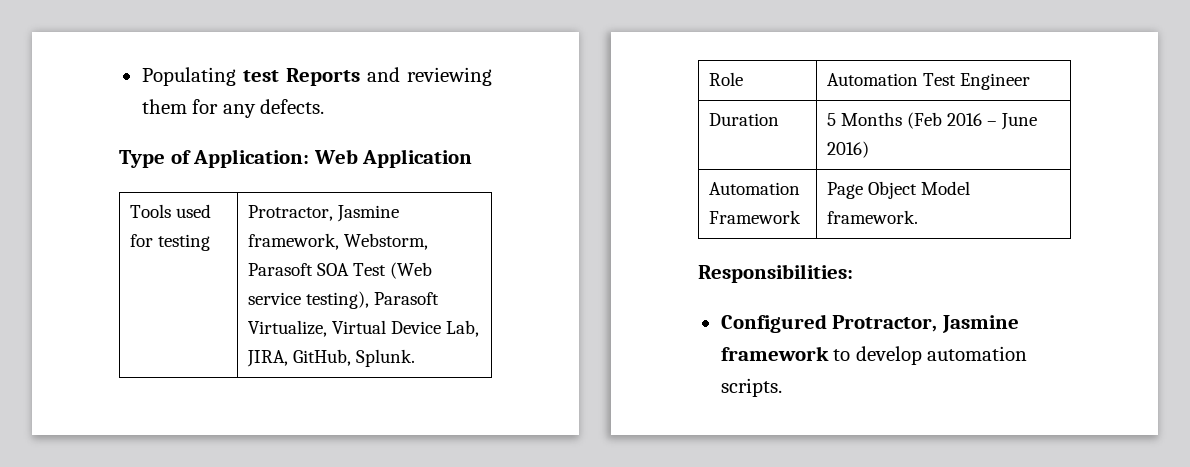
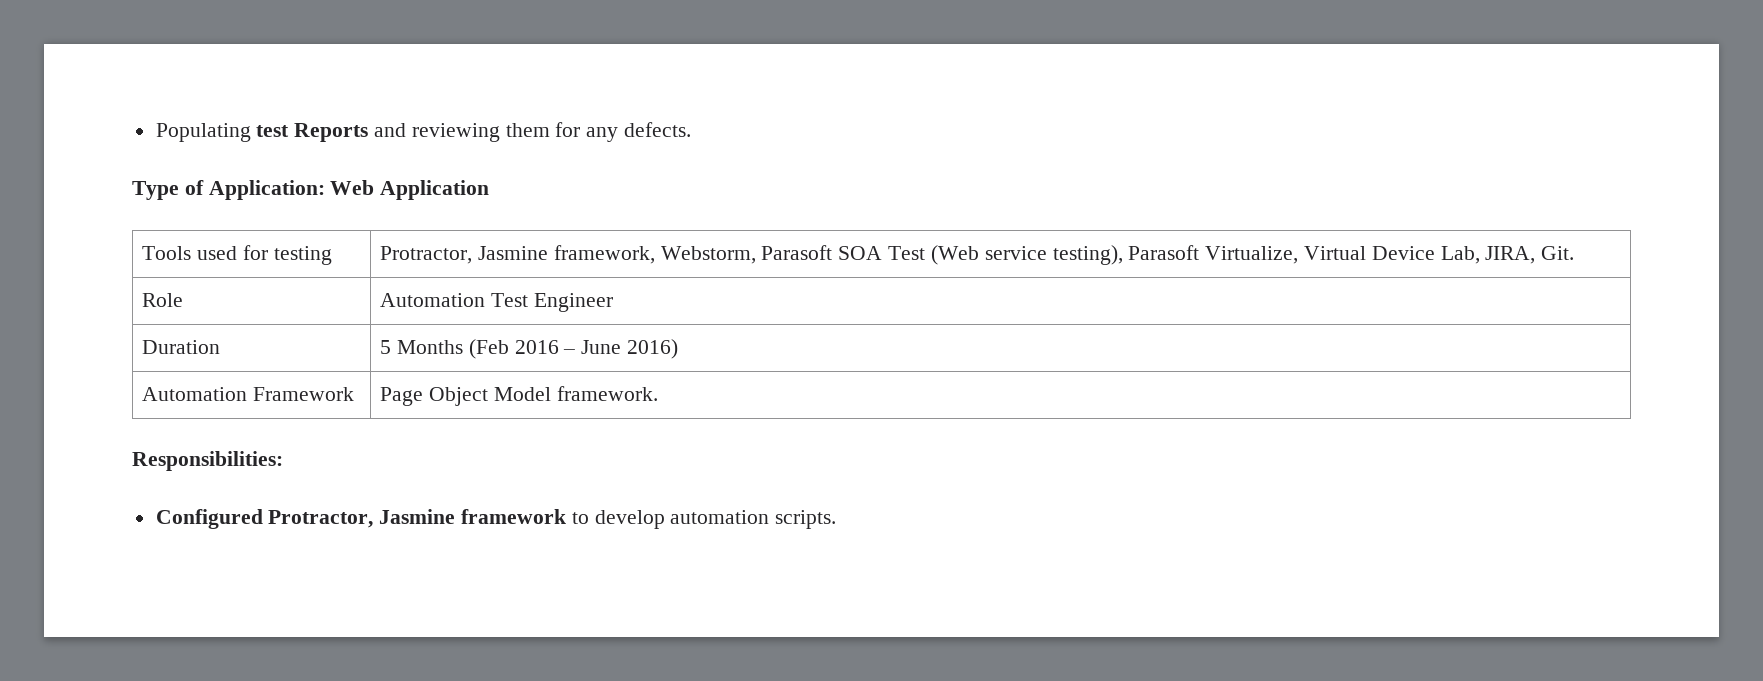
[292,349,415,367] GitHub, Splunk. -> [1541,246,1575,260] Git.

